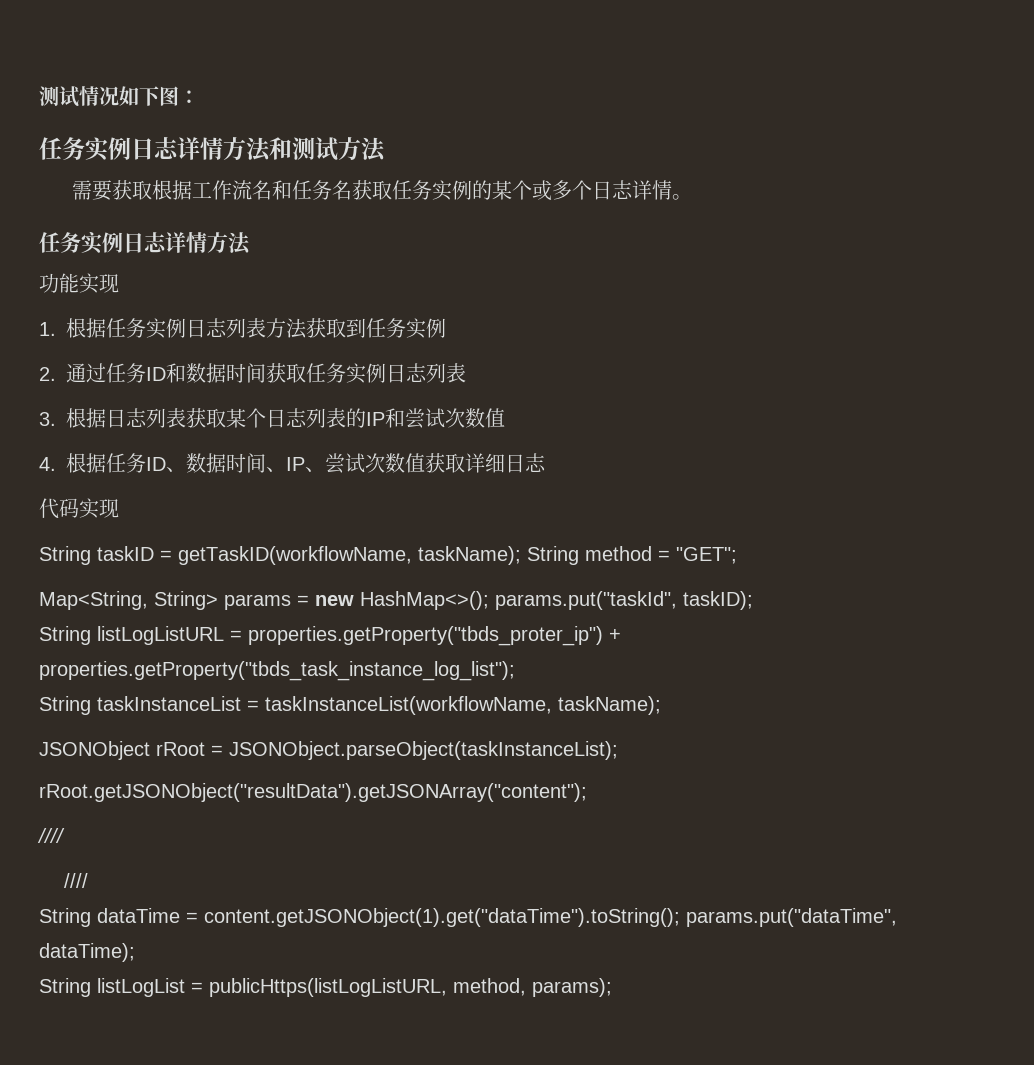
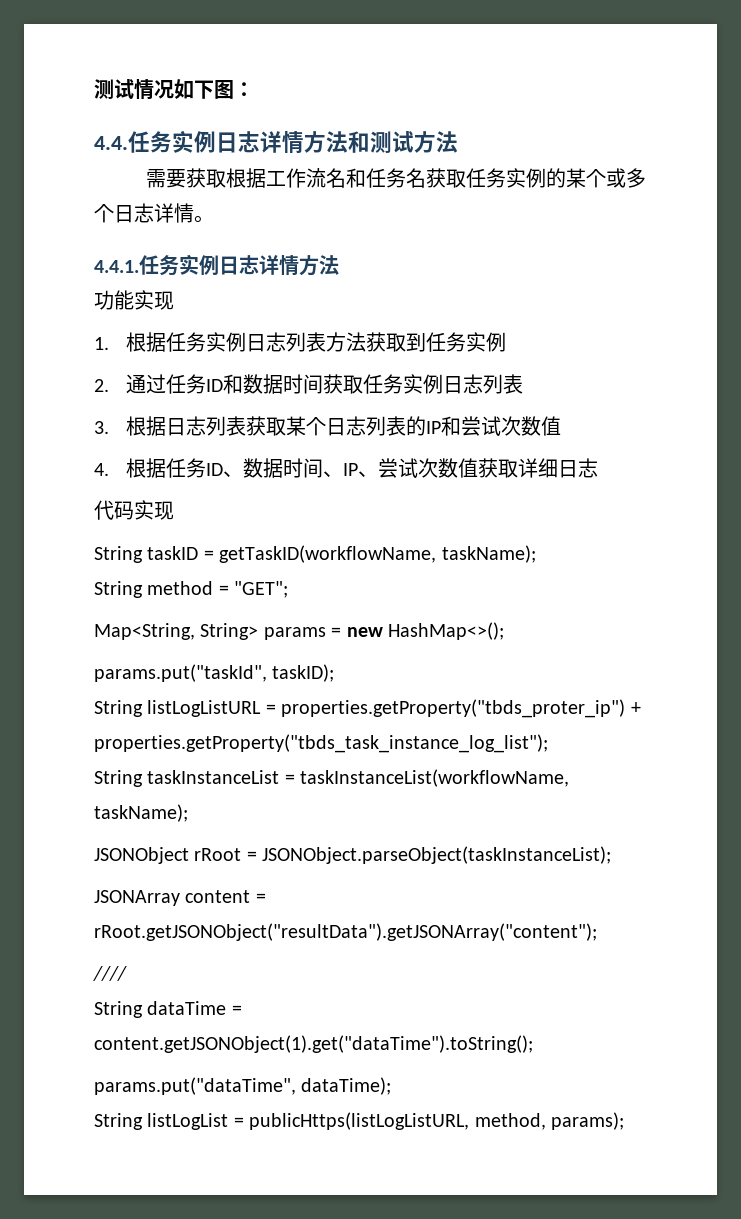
(199, 97) none -> [94,136,128,150] 4.4.
(692, 197) none -> [94,260,139,273] 4.4.1.
(521, 555) none -> (536, 554) //
(489, 600) none -> (504, 631) //
(618, 750) none -> [94,890,266,906] JSONArray content =
[63,873,88,888] // //// -> (127, 973) none
(680, 917) none -> (533, 1044) //

